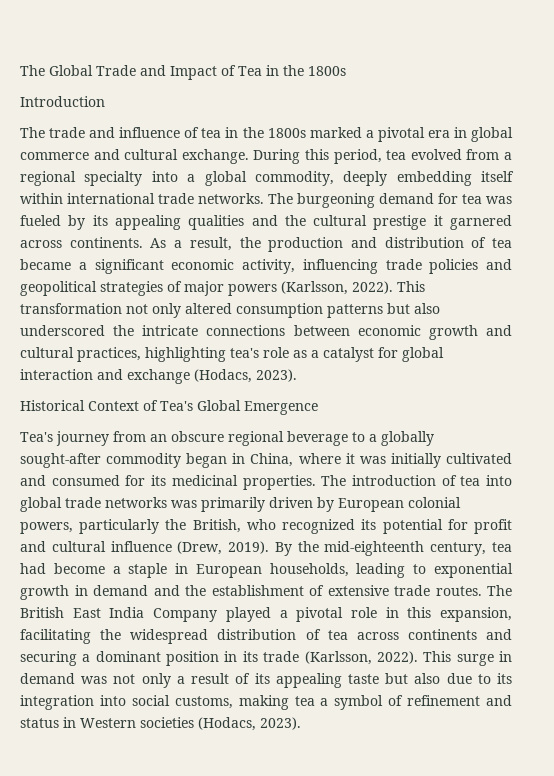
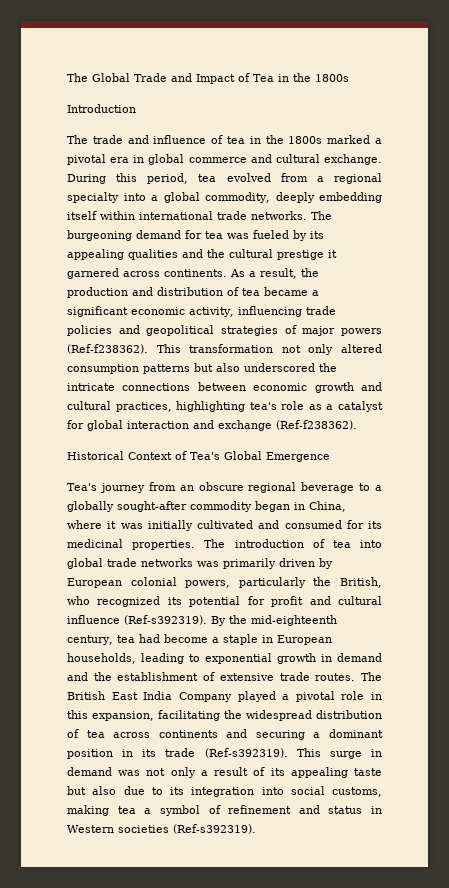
[281,281,393,295] (Karlsson, 2022). -> [67,344,148,354] (Ref-f238362).
[194,369,297,383] (Hodacs, 2023). -> [276,420,357,430] (Ref-f238362).
[177,541,270,555] (Drew, 2019). -> [124,615,207,625] (Ref-s392319).
[304,651,418,665] (Karlsson, 2022). -> [204,748,288,758] (Ref-s392319).
[198,717,301,731] (Hodacs, 2023). -> [173,824,256,834] (Ref-s392319).

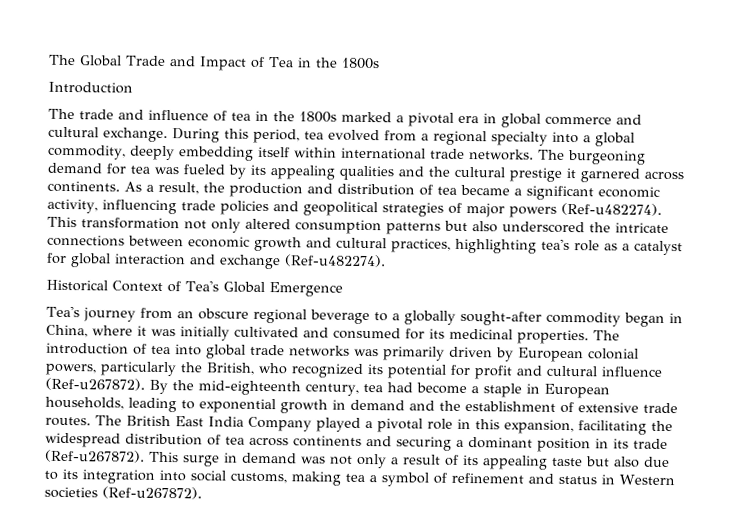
[67,344,148,354] (Ref-f238362). -> [560,202,662,216] (Ref-u482274).
[276,420,357,430] (Ref-f238362). -> [284,254,386,268] (Ref-u482274).
[124,615,207,625] (Ref-s392319). -> [45,377,145,391] (Ref-u267872).
[204,748,288,758] (Ref-s392319). -> [45,449,145,463] (Ref-u267872).
[173,824,256,834] (Ref-s392319). -> [102,486,202,500] (Ref-u267872).

